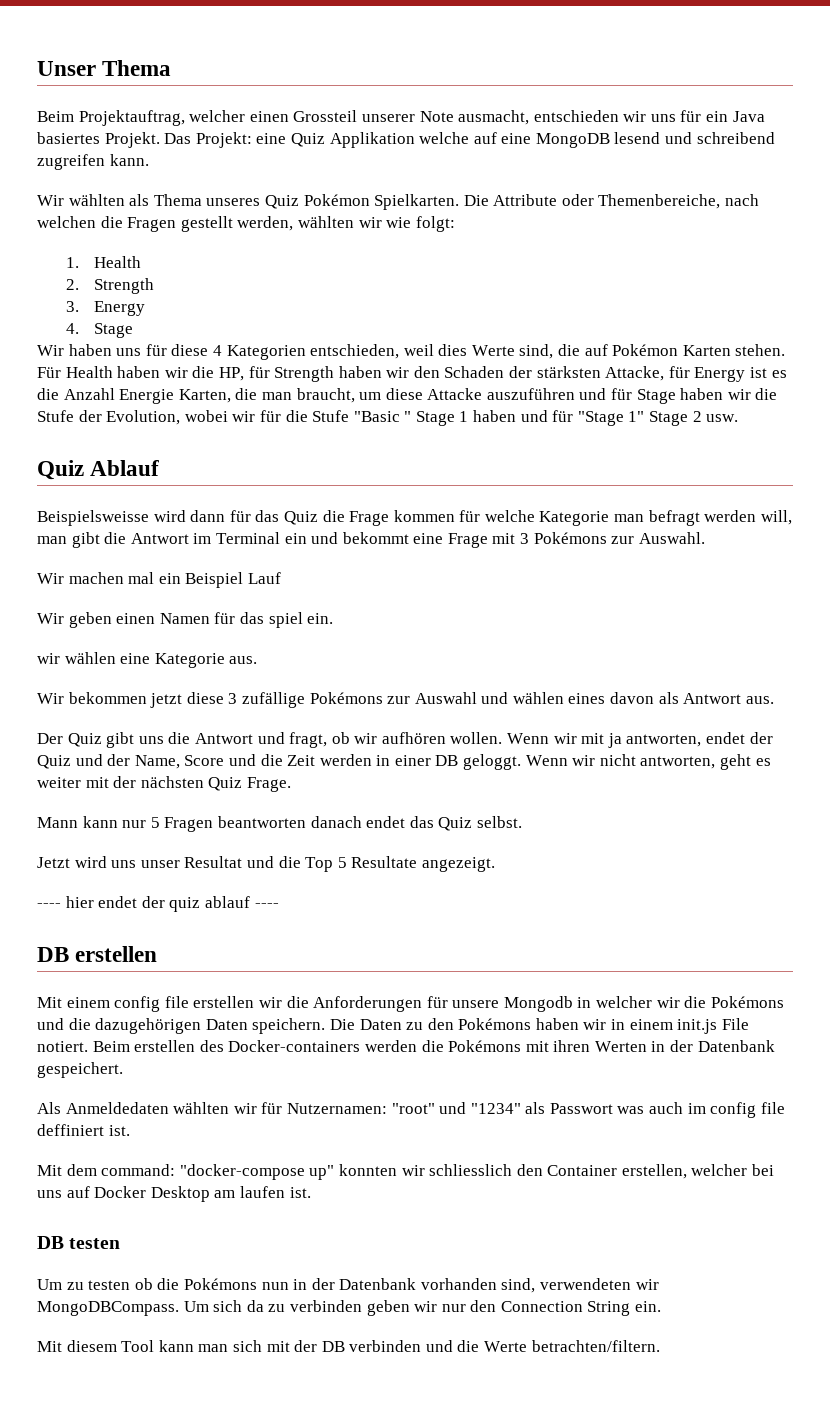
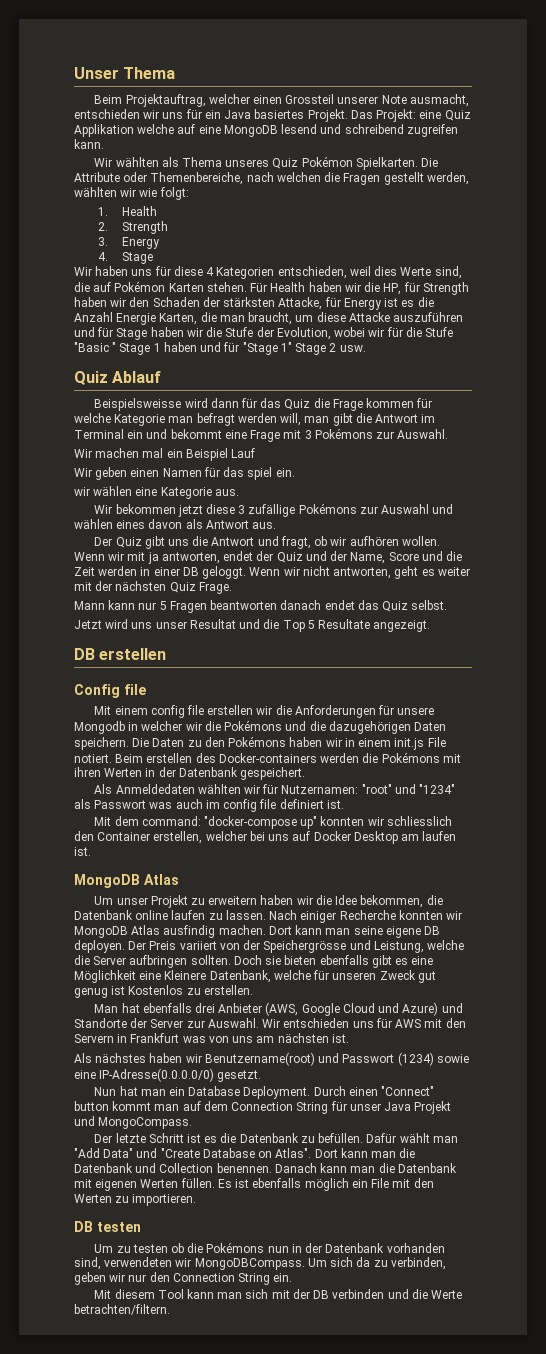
[37,896,279,912] // ---- hier endet der quiz ablauf ---- -> (431, 626) none
(158, 954) none -> [74,684,146,698] // Config file
[37,1124,104,1136] deffiniert -> [279,799,324,809] definiert
(311, 1192) none -> [74,874,179,888] [94,895,443,908] [74,910,463,923] [74,925,441,938] [74,940,465,953] [74,955,434,968] [74,970,436,983] [74,985,253,998] [94,1002,463,1016] [74,1018,466,1028] [74,1033,349,1043] [74,1052,469,1066] [74,1068,262,1082] [94,1086,435,1099] [74,1101,452,1114] [74,1116,193,1129] [94,1133,458,1143] [74,1148,416,1158] [74,1163,457,1173] [74,1178,434,1191] [74,1194,197,1206] // MongoDB Atlas // Um unser Projekt zu erweitern haben wir die Idee bekommen, die Datenbank online laufen zu lassen. Nach einiger Recherche konnten wir MongoDB Atlas ausfindig machen. Dort kann man seine eigene DB deployen. Der Preis variiert von der Speichergrösse und Leistung, welche die Server aufbringen sollten. Doch sie bieten ebenfalls gibt es eine Möglichkeit eine Kleinere Datenbank, welche für unseren Zweck gut genug ist Kostenlos zu erstellen. // Man hat ebenfalls drei Anbieter (AWS, Google Cloud und Azure) und Standorte der Server zur Auswahl. Wir entschieden uns für AWS mit den Servern in Frankfurt was von uns am nächsten ist. // Als nächstes haben wir Benutzername(root) und Passwort (1234) sowie eine IP-Adresse(0.0.0.0/0) gesetzt. // Nun hat man ein Database Deployment. Durch einen "Connect" button kommt man auf dem Connection String für unser Java Projekt und MongoCompass. // Der letzte Schritt ist es die Datenbank zu befüllen. Dafür wählt man "Add Data" und "Create Database on Atlas". Dort kann man die Datenbank und Collection benennen. Danach kann man die Datenbank mit eigenen Werten füllen. Es ist ebenfalls möglich ein File mit den Werten zu importieren.
[289,1300,362,1312] verbinden -> [390,1257,446,1270] verbinden,

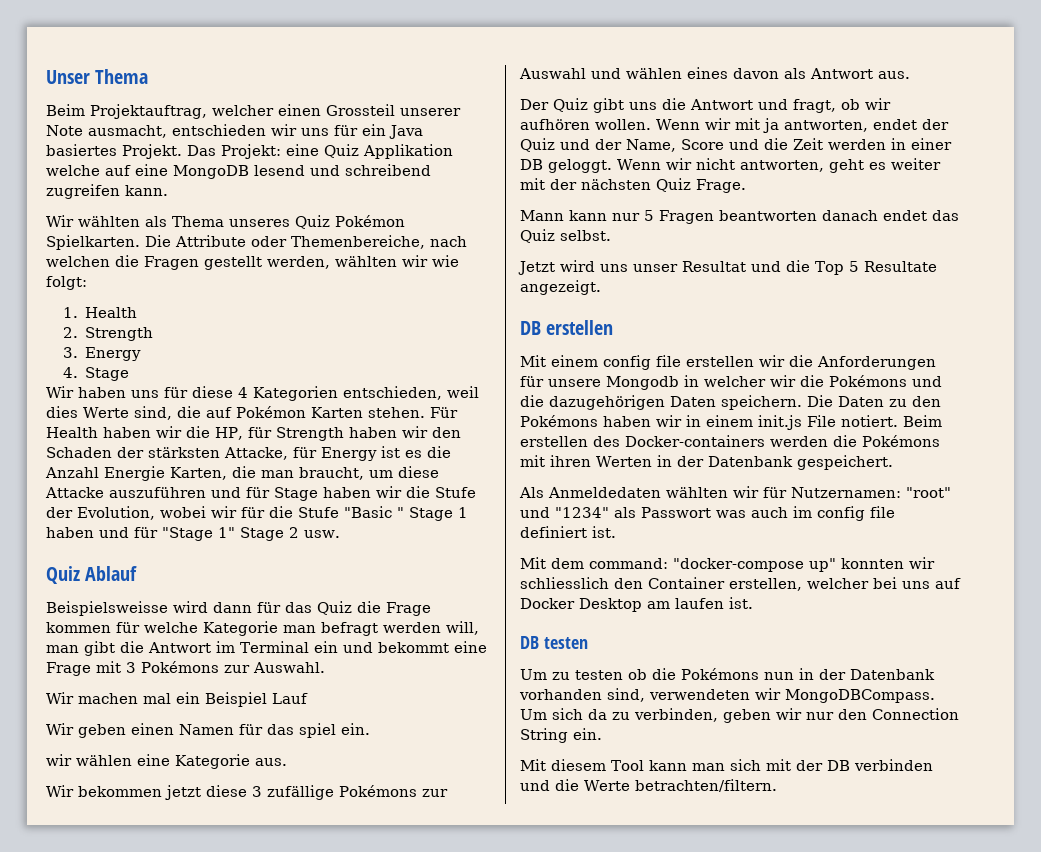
[74,684,146,698] // Config file -> (614, 327) none
[74,874,179,888] [94,895,443,908] [74,910,463,923] [74,925,441,938] [74,940,465,953] [74,955,434,968] [74,970,436,983] [74,985,253,998] [94,1002,463,1016] [74,1018,466,1028] [74,1033,349,1043] [74,1052,469,1066] [74,1068,262,1082] [94,1086,435,1099] [74,1101,452,1114] [74,1116,193,1129] [94,1133,458,1143] [74,1148,416,1158] [74,1163,457,1173] [74,1178,434,1191] [74,1194,197,1206] // MongoDB Atlas // Um unser Projekt zu erweitern haben wir die Idee bekommen, die Datenbank online laufen zu lassen. Nach einiger Recherche konnten wir MongoDB Atlas ausfindig machen. Dort kann man seine eigene DB deployen. Der Preis variiert von der Speichergrösse und Leistung, welche die Server aufbringen sollten. Doch sie bieten ebenfalls gibt es eine Möglichkeit eine Kleinere Datenbank, welche für unseren Zweck gut genug ist Kostenlos zu erstellen. // Man hat ebenfalls drei Anbieter (AWS, Google Cloud und Azure) und Standorte der Server zur Auswahl. Wir entschieden uns für AWS mit den Servern in Frankfurt was von uns am nächsten ist. // Als nächstes haben wir Benutzername(root) und Passwort (1234) sowie eine IP-Adresse(0.0.0.0/0) gesetzt. // Nun hat man ein Database Deployment. Durch einen "Connect" button kommt man auf dem Connection String für unser Java Projekt und MongoCompass. // Der letzte Schritt ist es die Datenbank zu befüllen. Dafür wählt man "Add Data" und "Create Database on Atlas". Dort kann man die Datenbank und Collection benennen. Danach kann man die Datenbank mit eigenen Werten füllen. Es ist ebenfalls möglich ein File mit den Werten zu importieren. -> (753, 603) none

